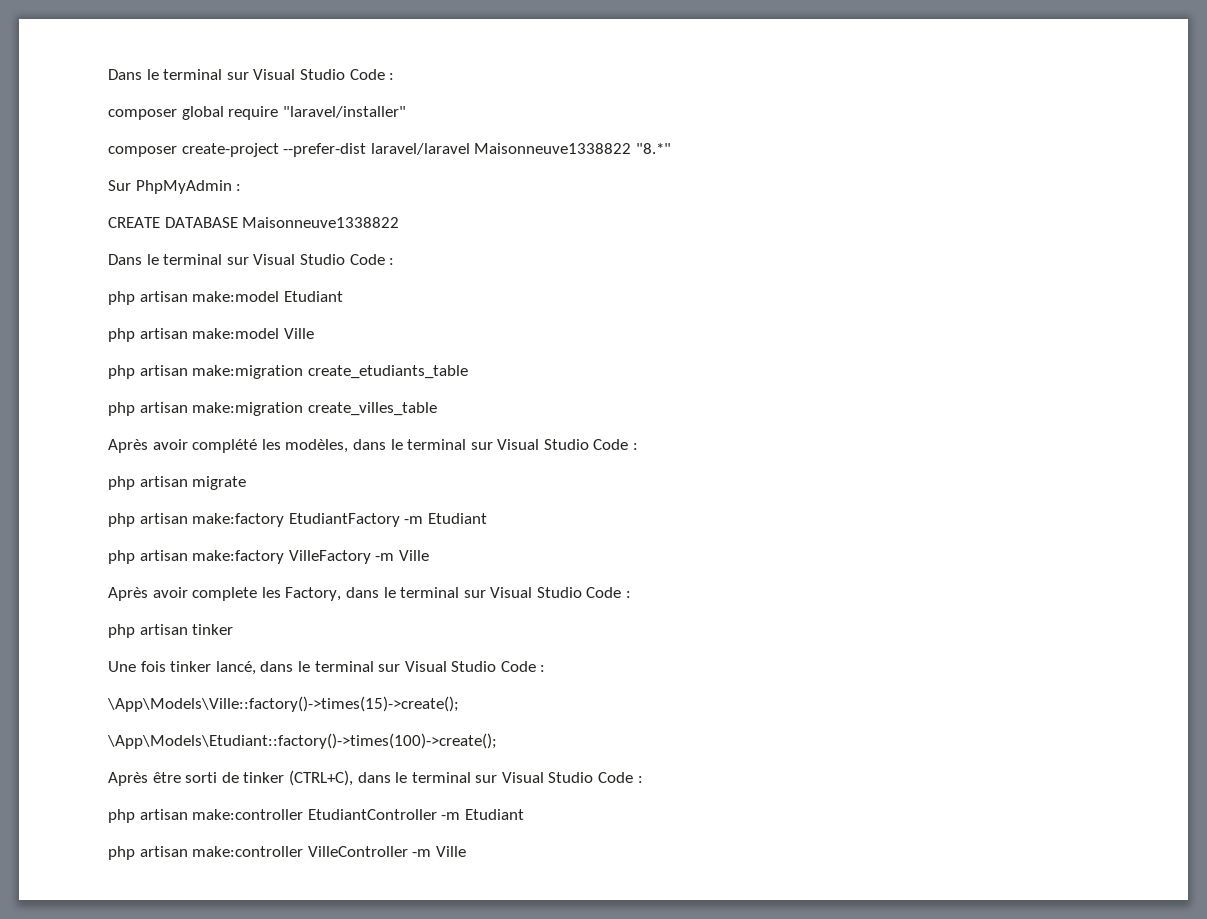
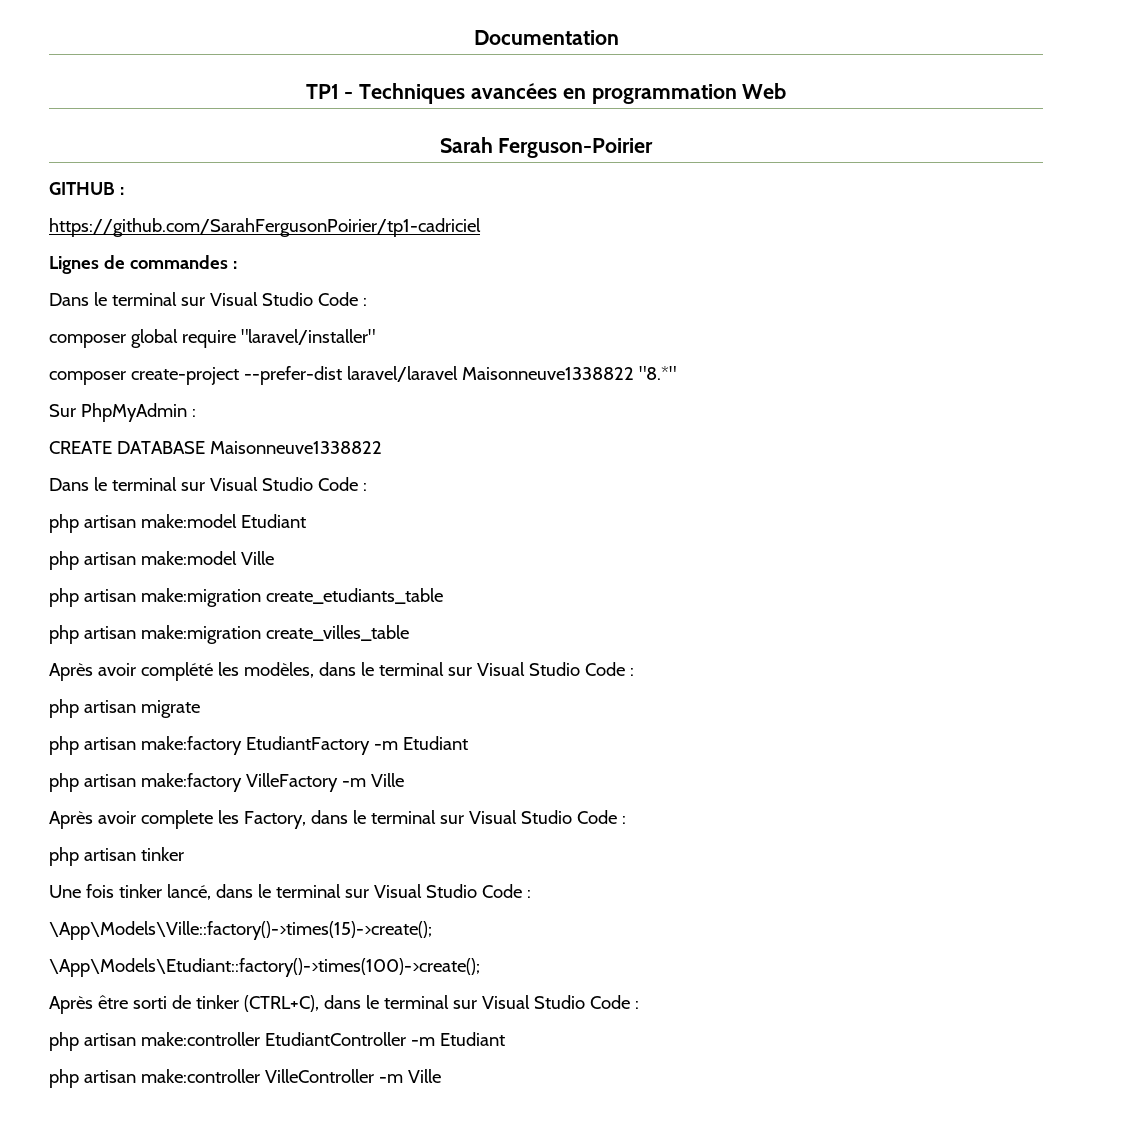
(108, 74) none -> [473,30,619,45] [305,83,787,104] [439,137,654,158] [49,182,124,195] [49,218,481,237] [49,255,237,274] Documentation // TP1 - Techniques avancées en programmation Web // Sarah Ferguson-Poirier // GITHUB : // https://github.com/SarahFergusonPoirier/tp1-cadriciel // Lignes de commandes : //

